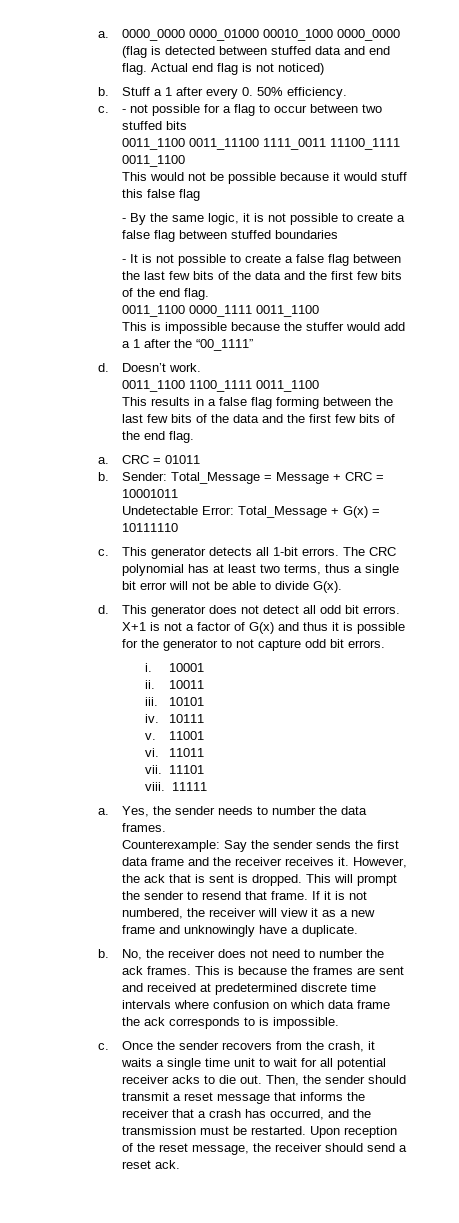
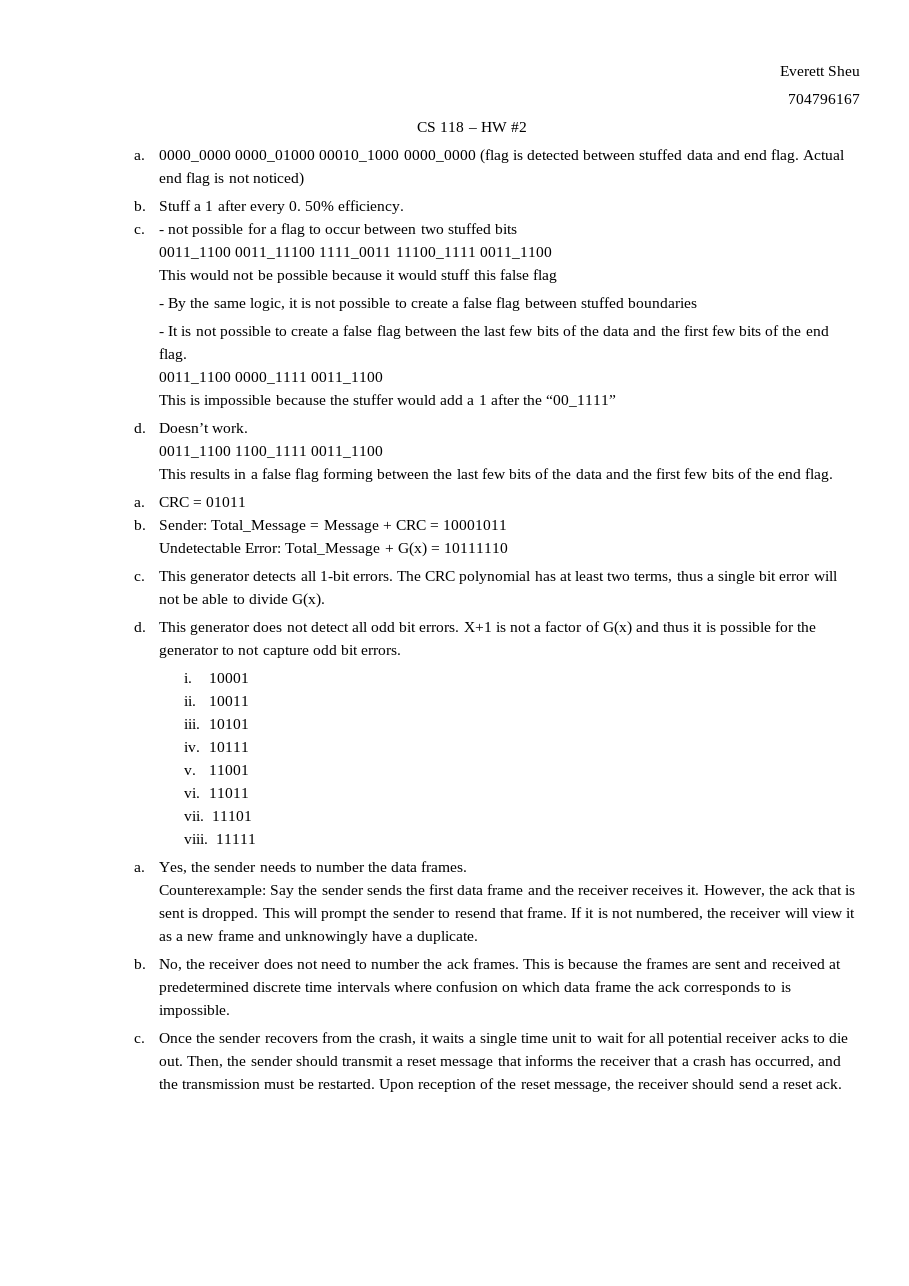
(98, 34) none -> [779,66,860,76] [788,94,860,104] [417,122,527,132] Everett Sheu // 704796167 // CS 118 – HW #2 //

